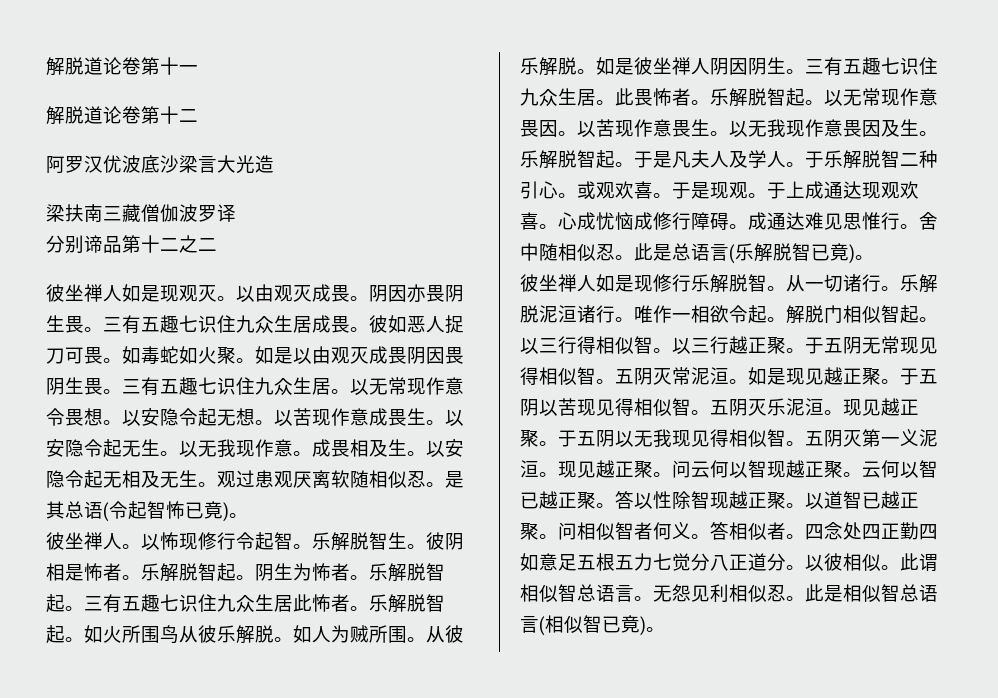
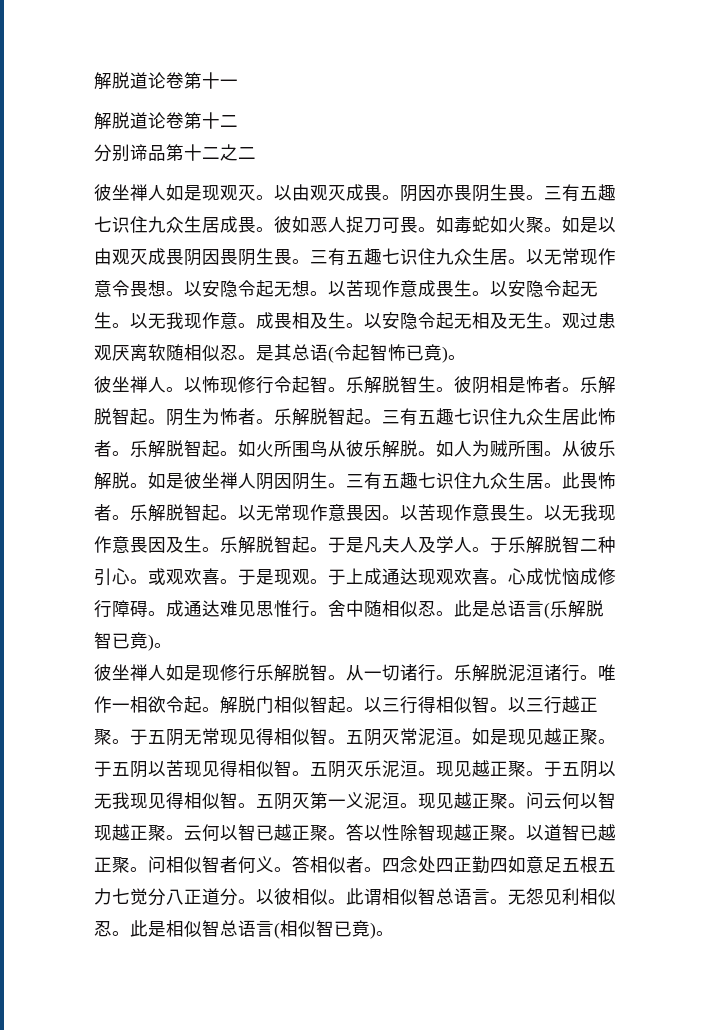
[46,155,274,174] [46,204,236,223] // 阿罗汉优波底沙梁言大光造 // 梁扶南三藏僧伽波罗译 -> (238, 121) none

